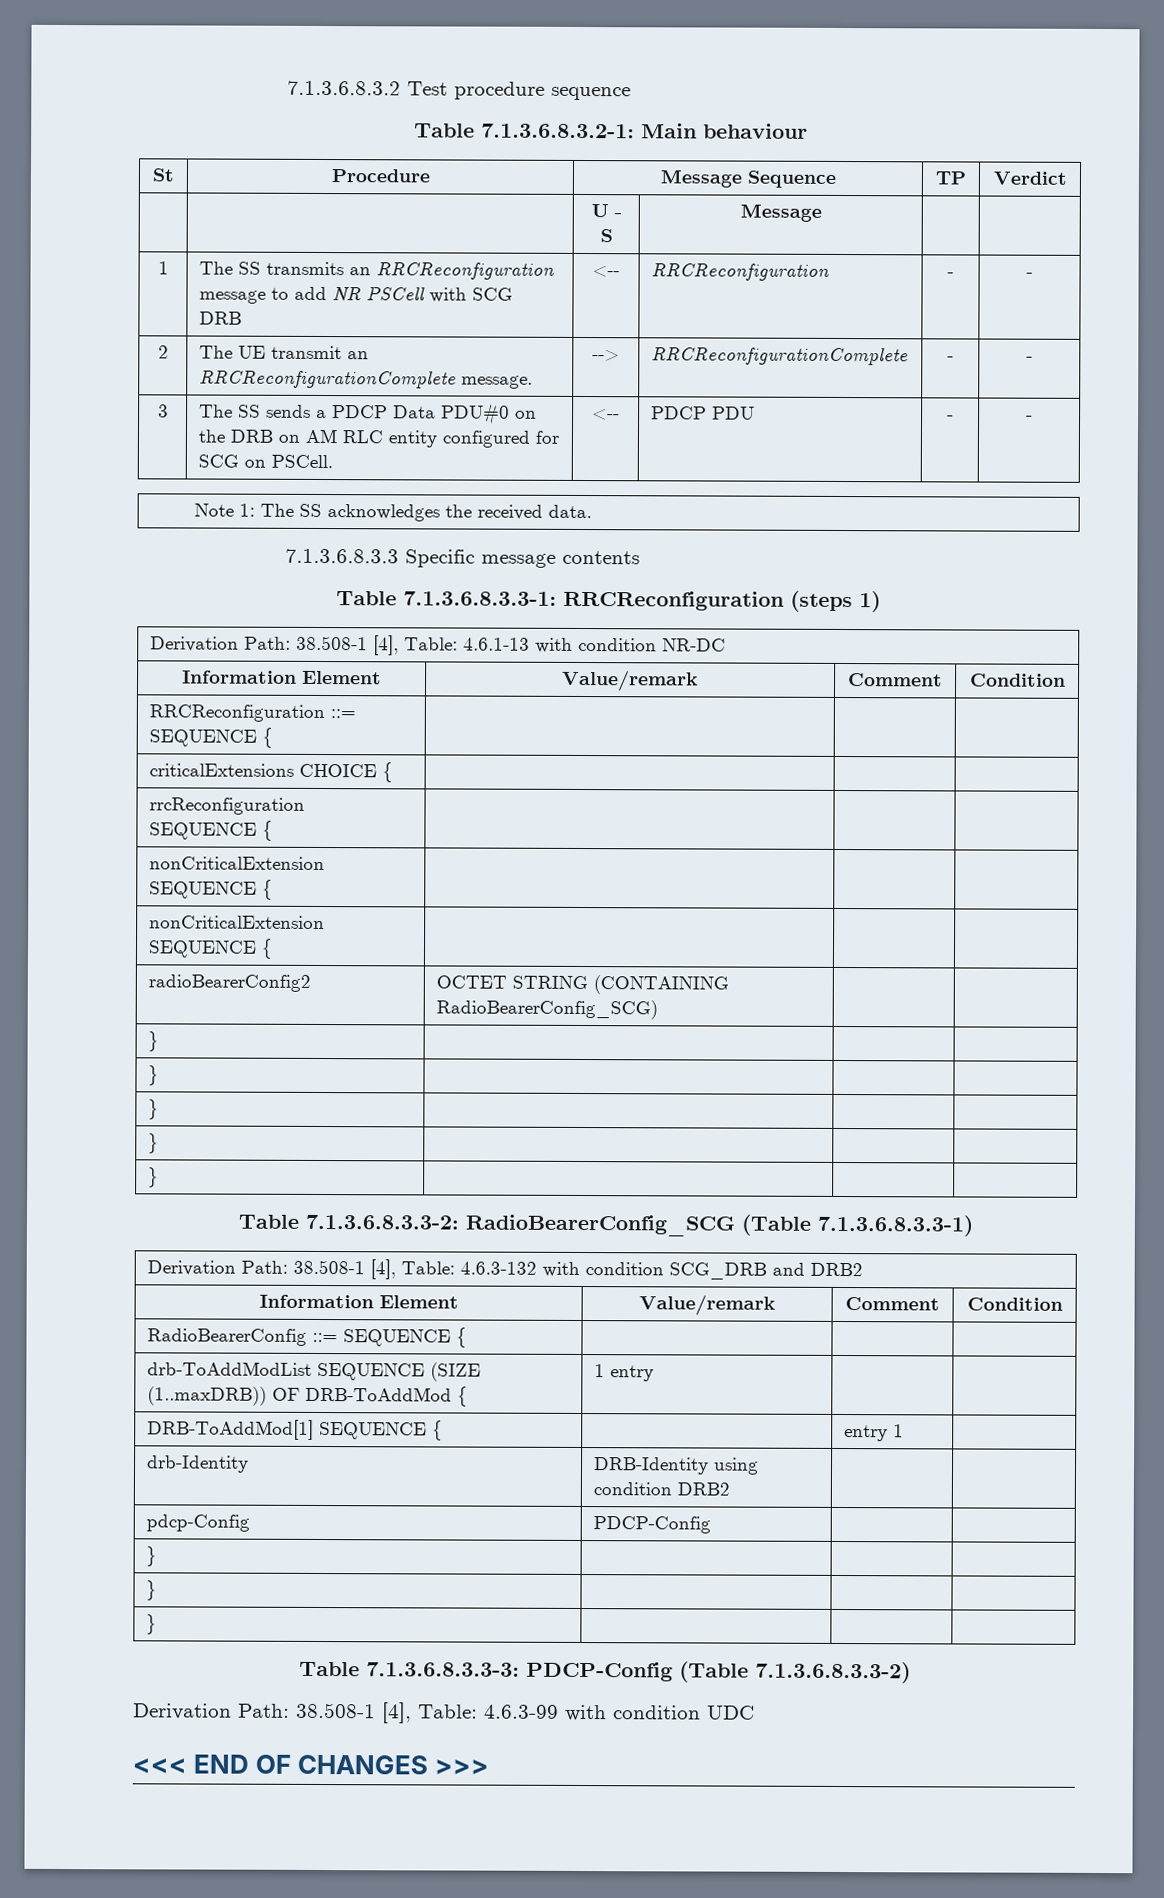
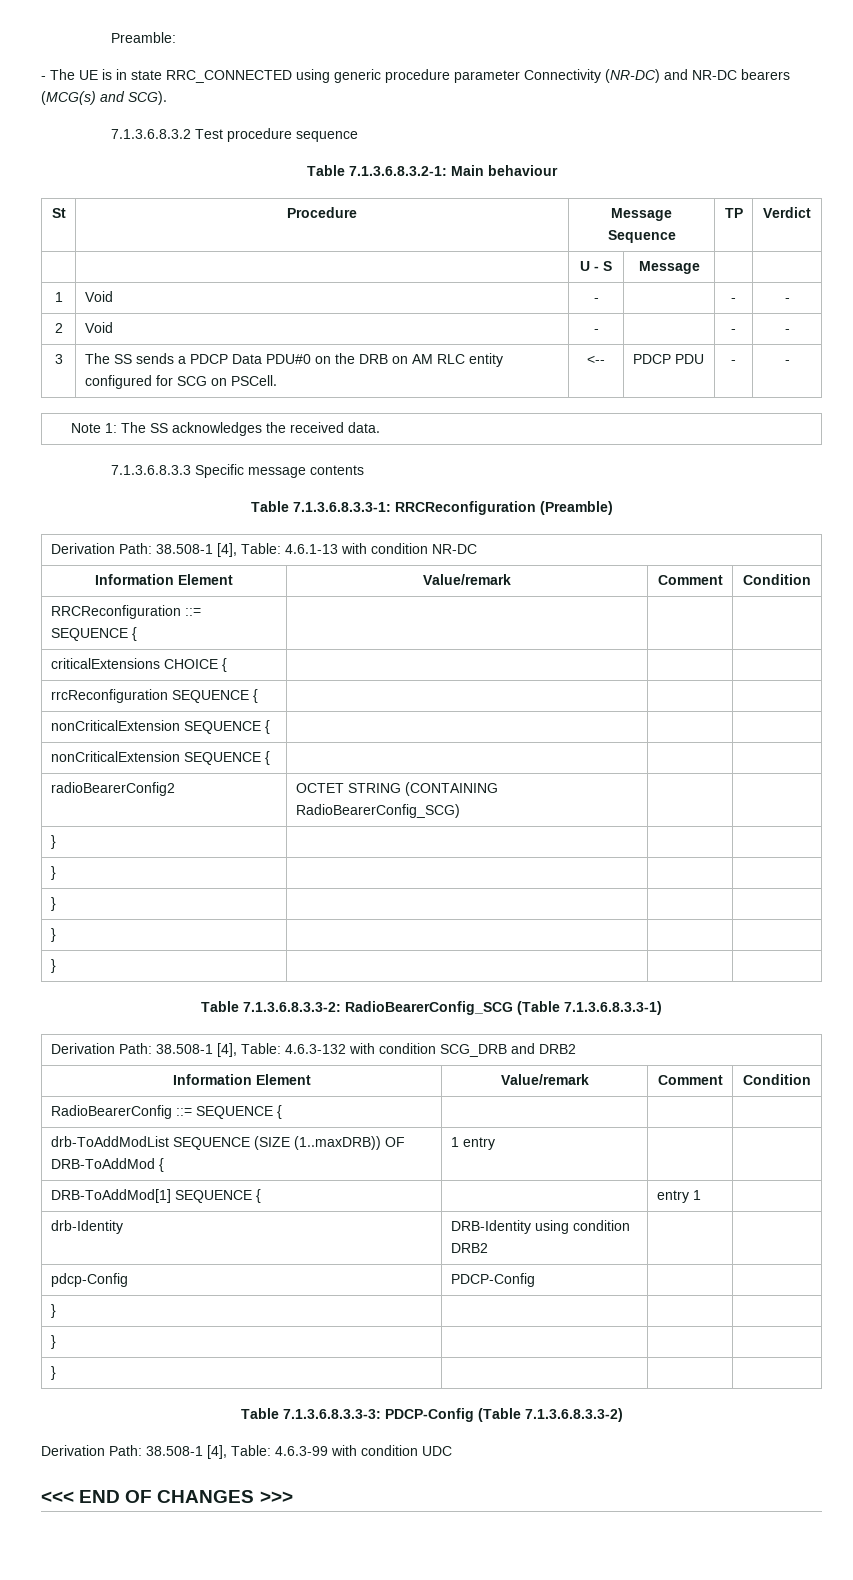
(287, 88) none -> [110,32,176,43] [41,69,790,83] [41,91,167,105] Preamble: // - The UE is in state RRC_CONNECTED using generic procedure parameter Connectivity (NR-DC) and NR-DC bearers (MCG(s) and SCG). //
[199,261,556,280] [199,286,514,304] [199,311,243,325] [592,265,620,278] [651,263,831,281] [947,272,954,278] [1026,272,1033,278] [157,345,169,359] [199,345,370,360] [199,370,534,389] [592,349,620,362] [651,347,909,366] The SS transmits an RRCReconfiguration message to add NR PSCell with SCG DRB | <-- | RRCReconfiguration | - | - // 2 | The UE transmit an RRCReconfigurationComplete message. | --> | RRCReconfigurationComplete -> [84,291,113,302] [593,298,599,302] [731,298,736,302] [784,298,790,302] [54,323,63,333] [84,322,113,333] [593,329,599,333] Void | - | | - | - // 2 | Void | - |
[790,590,881,613] (steps 1) -> [539,501,613,515] (Preamble)

